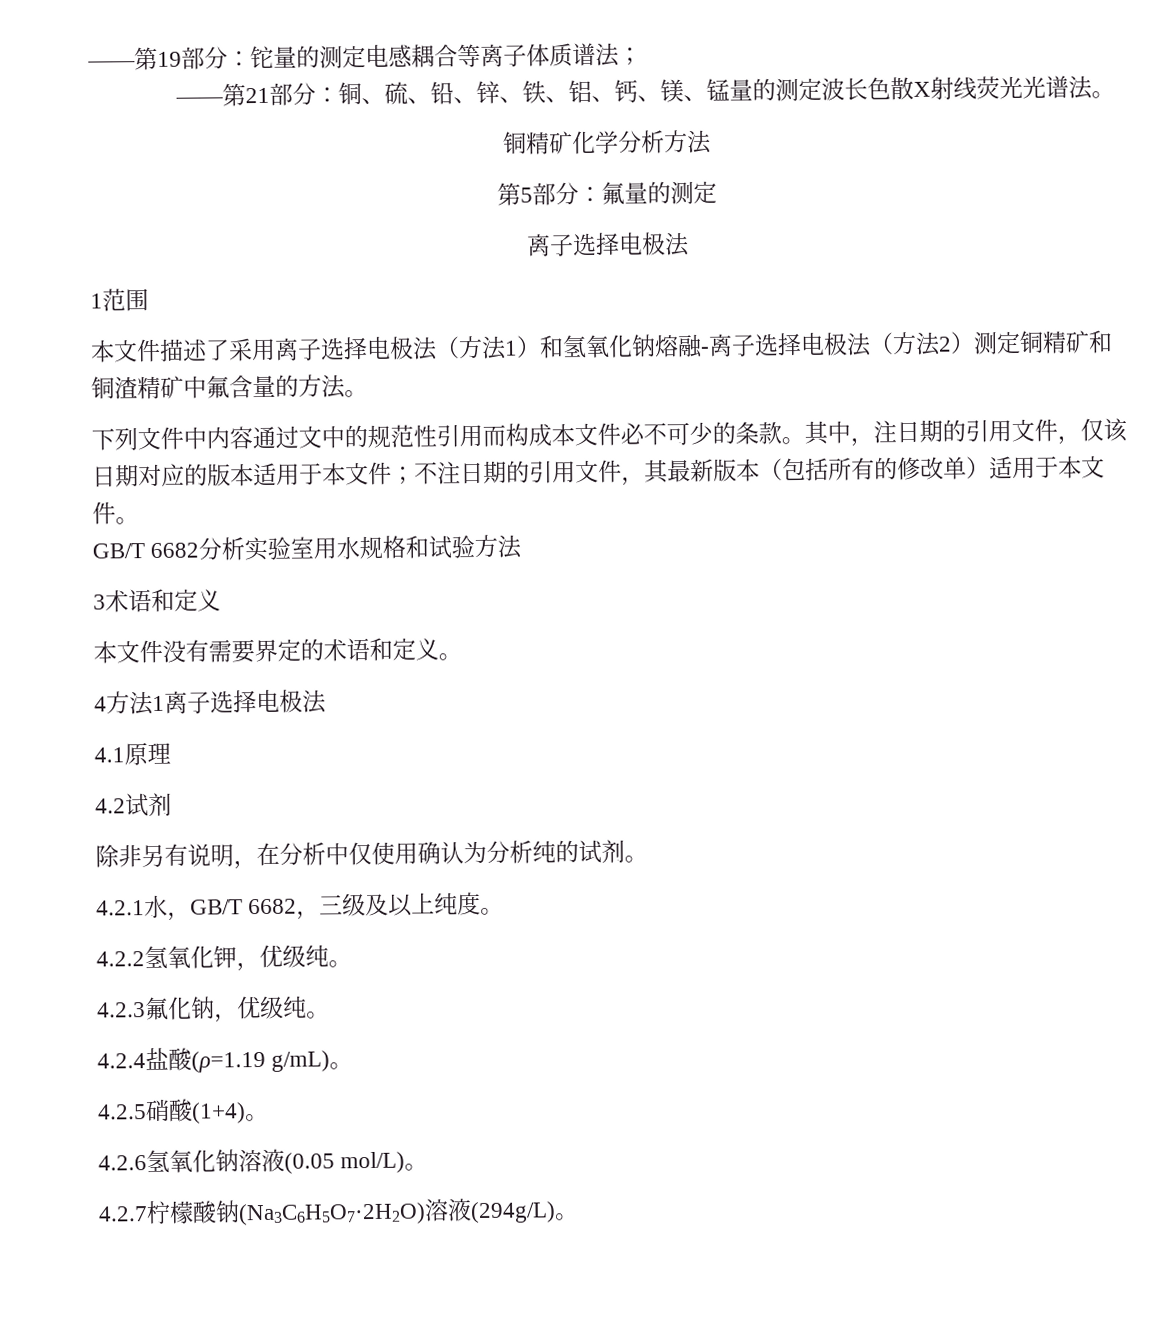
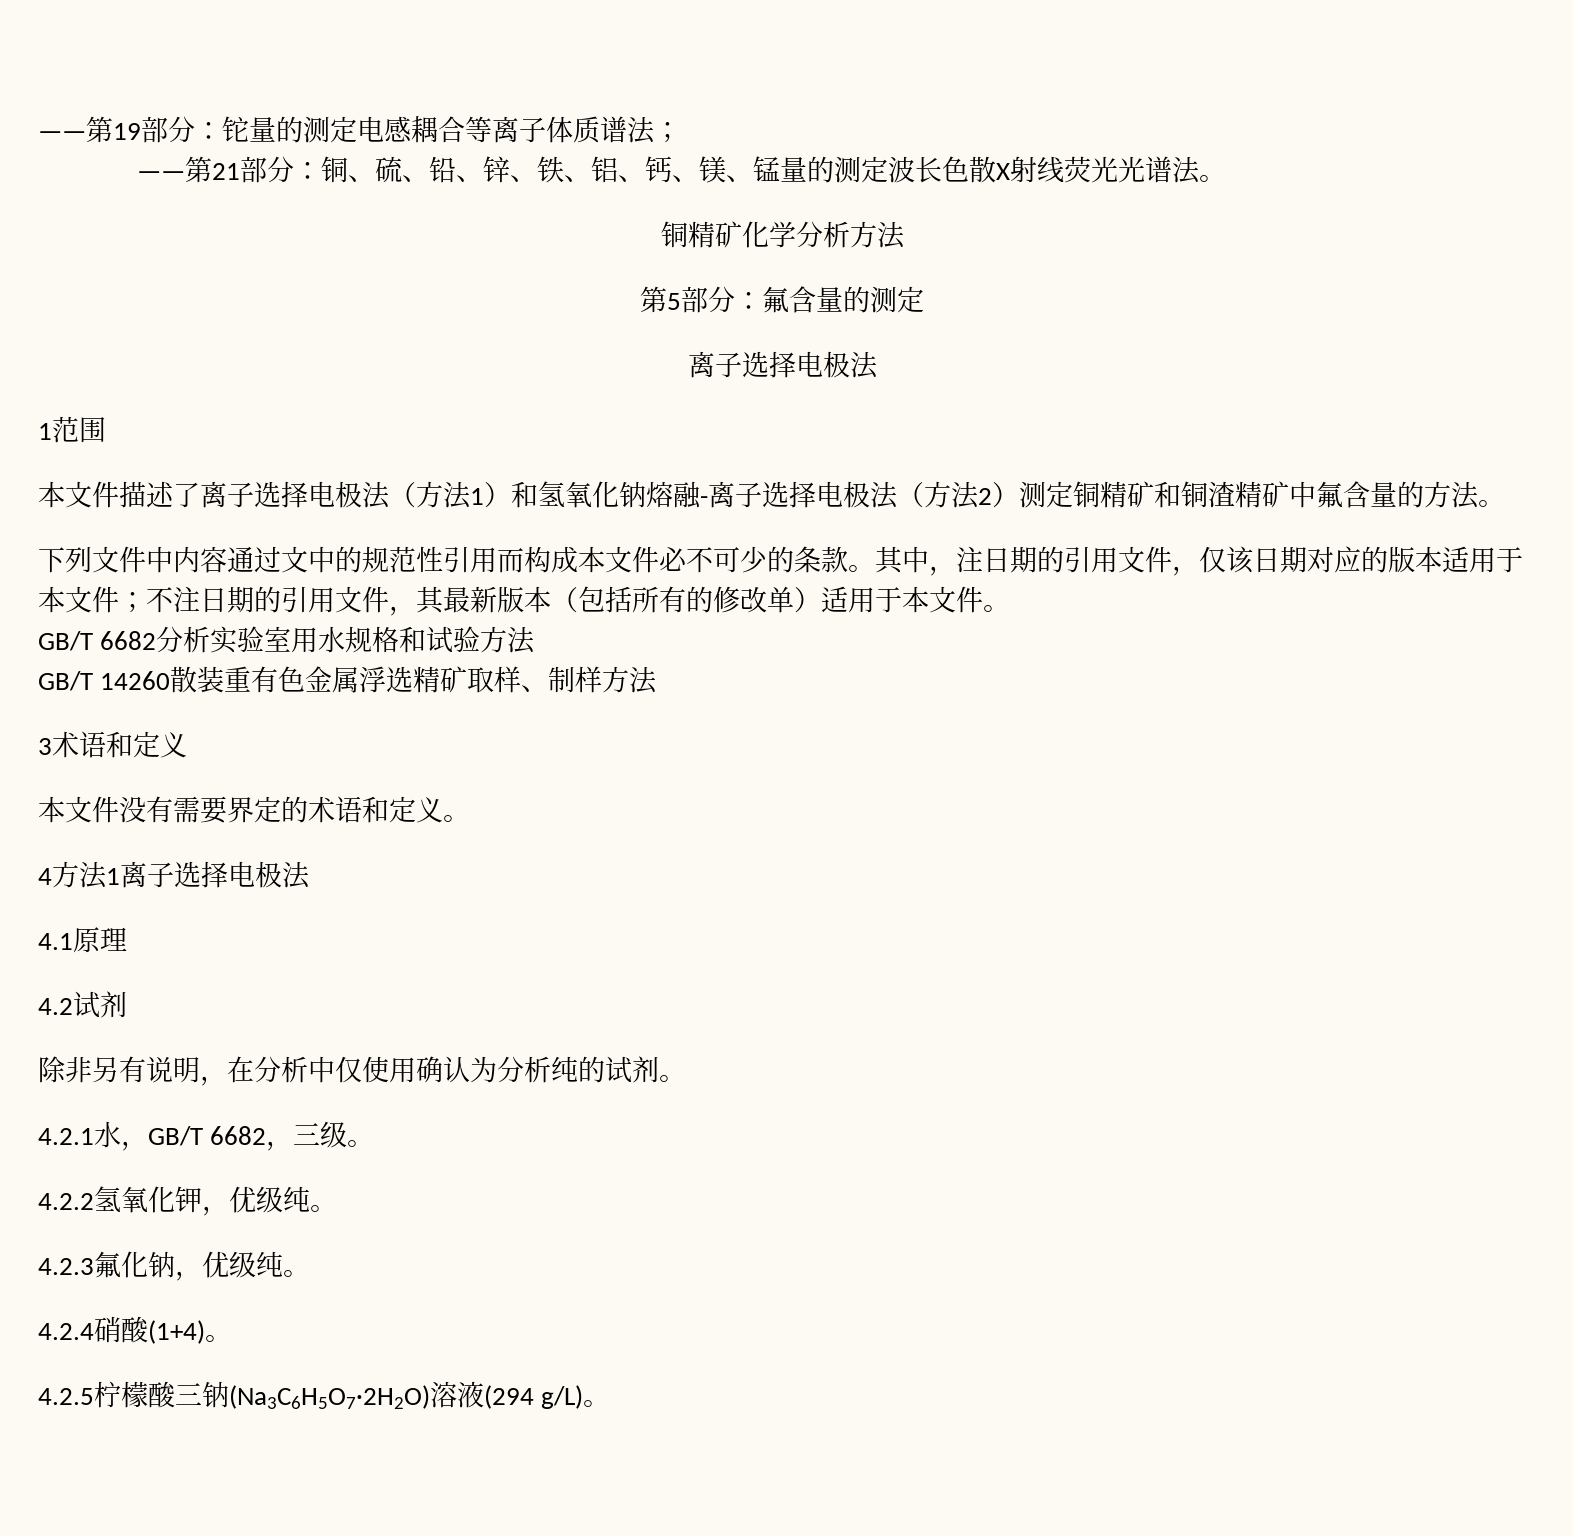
(625, 193) none -> [789,286,816,313] 含
[228,338,276,362] 采用 -> (200, 495) none
(523, 546) none -> [38,666,658,694] // GB/T 14260散装重有色金属浮选精矿取样、制样方法
[365,891,482,917] 及以上纯度 -> (348, 1134) none
[145,1047,354,1073] [97,1098,269,1124] [98,1148,429,1174] [98,1200,217,1225] 盐酸(ρ=1.19 g/mL)。 // 4.2.5硝酸(1+4)。 // 4.2.6氢氧化钠溶液(0.05 mol/L)。 // 4.2.7柠檬酸 -> [94,1316,232,1344] [38,1381,202,1408] 硝酸(1+4)。 // 4.2.5柠檬酸三
[470,1201,556,1224] (294g/L) -> [484,1385,584,1409] (294 g/L)

